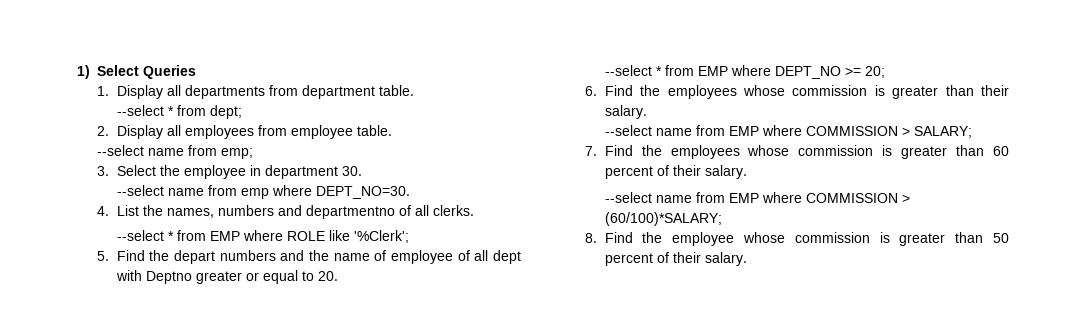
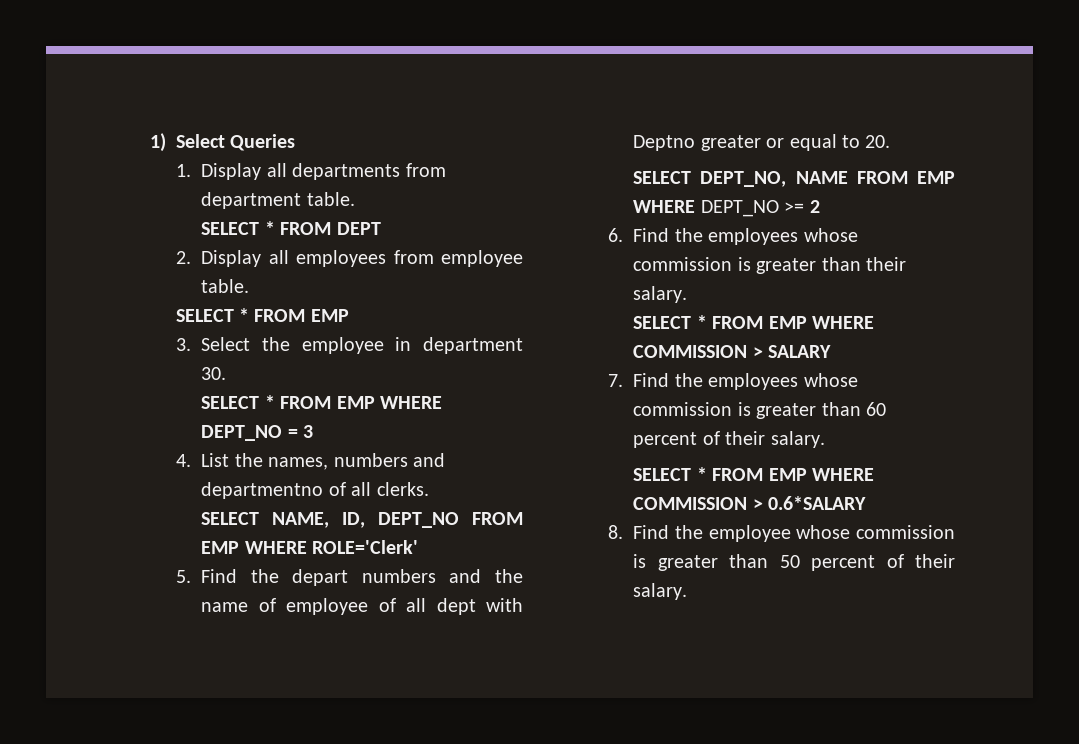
[116,105,242,119] --select * from dept; -> [201,221,381,235] SELECT * FROM DEPT
[96,145,253,159] --select name from emp; -> [175,308,349,322] SELECT * FROM EMP
[116,185,410,199] --select name from emp where DEPT_NO=30. -> [201,395,442,409] [201,425,314,441] SELECT * FROM EMP WHERE DEPT_NO = 3
[116,230,409,243] --select * from EMP where ROLE like '%Clerk'; -> [201,512,523,528] [201,540,419,554] SELECT NAME, ID, DEPT_NO FROM EMP WHERE ROLE='Clerk'
[604,65,771,76] --select * from EMP where -> [633,171,955,187] [633,200,696,213] SELECT DEPT_NO, NAME FROM EMP WHERE
[864,66,885,78] 20; -> [809,200,820,213] 2
[604,125,972,138] --select name from EMP where COMMISSION > SALARY; -> [633,315,874,329] [633,345,832,358] SELECT * FROM EMP WHERE COMMISSION > SALARY
[604,192,910,203] [604,212,722,226] --select name from EMP where COMMISSION > (60/100)*SALARY; -> [633,467,874,481] [633,496,867,510] SELECT * FROM EMP WHERE COMMISSION > 0.6*SALARY

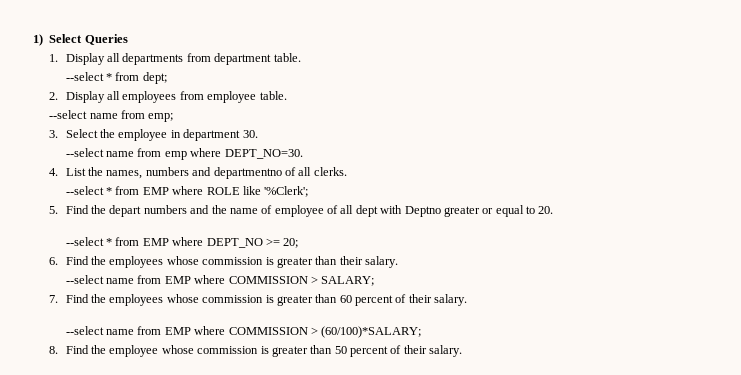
[201,221,381,235] SELECT * FROM DEPT -> [65,72,167,84] --select * from dept;
[175,308,349,322] SELECT * FROM EMP -> [49,110,174,122] --select name from emp;
[201,395,442,409] [201,425,314,441] SELECT * FROM EMP WHERE DEPT_NO = 3 -> [65,148,303,160] --select name from emp where DEPT_NO=30.
[201,512,523,528] [201,540,419,554] SELECT NAME, ID, DEPT_NO FROM EMP WHERE ROLE='Clerk' -> [65,186,309,197] --select * from EMP where ROLE like '%Clerk';
[633,171,955,187] [633,200,696,213] SELECT DEPT_NO, NAME FROM EMP WHERE -> [65,237,204,246] --select * from EMP where
[809,200,820,213] 2 -> [283,238,299,248] 20;
[633,315,874,329] [633,345,832,358] SELECT * FROM EMP WHERE COMMISSION > SALARY -> [65,275,375,286] --select name from EMP where COMMISSION > SALARY;
[633,467,874,481] [633,496,867,510] SELECT * FROM EMP WHERE COMMISSION > 0.6*SALARY -> [65,326,422,338] --select name from EMP where COMMISSION > (60/100)*SALARY;

